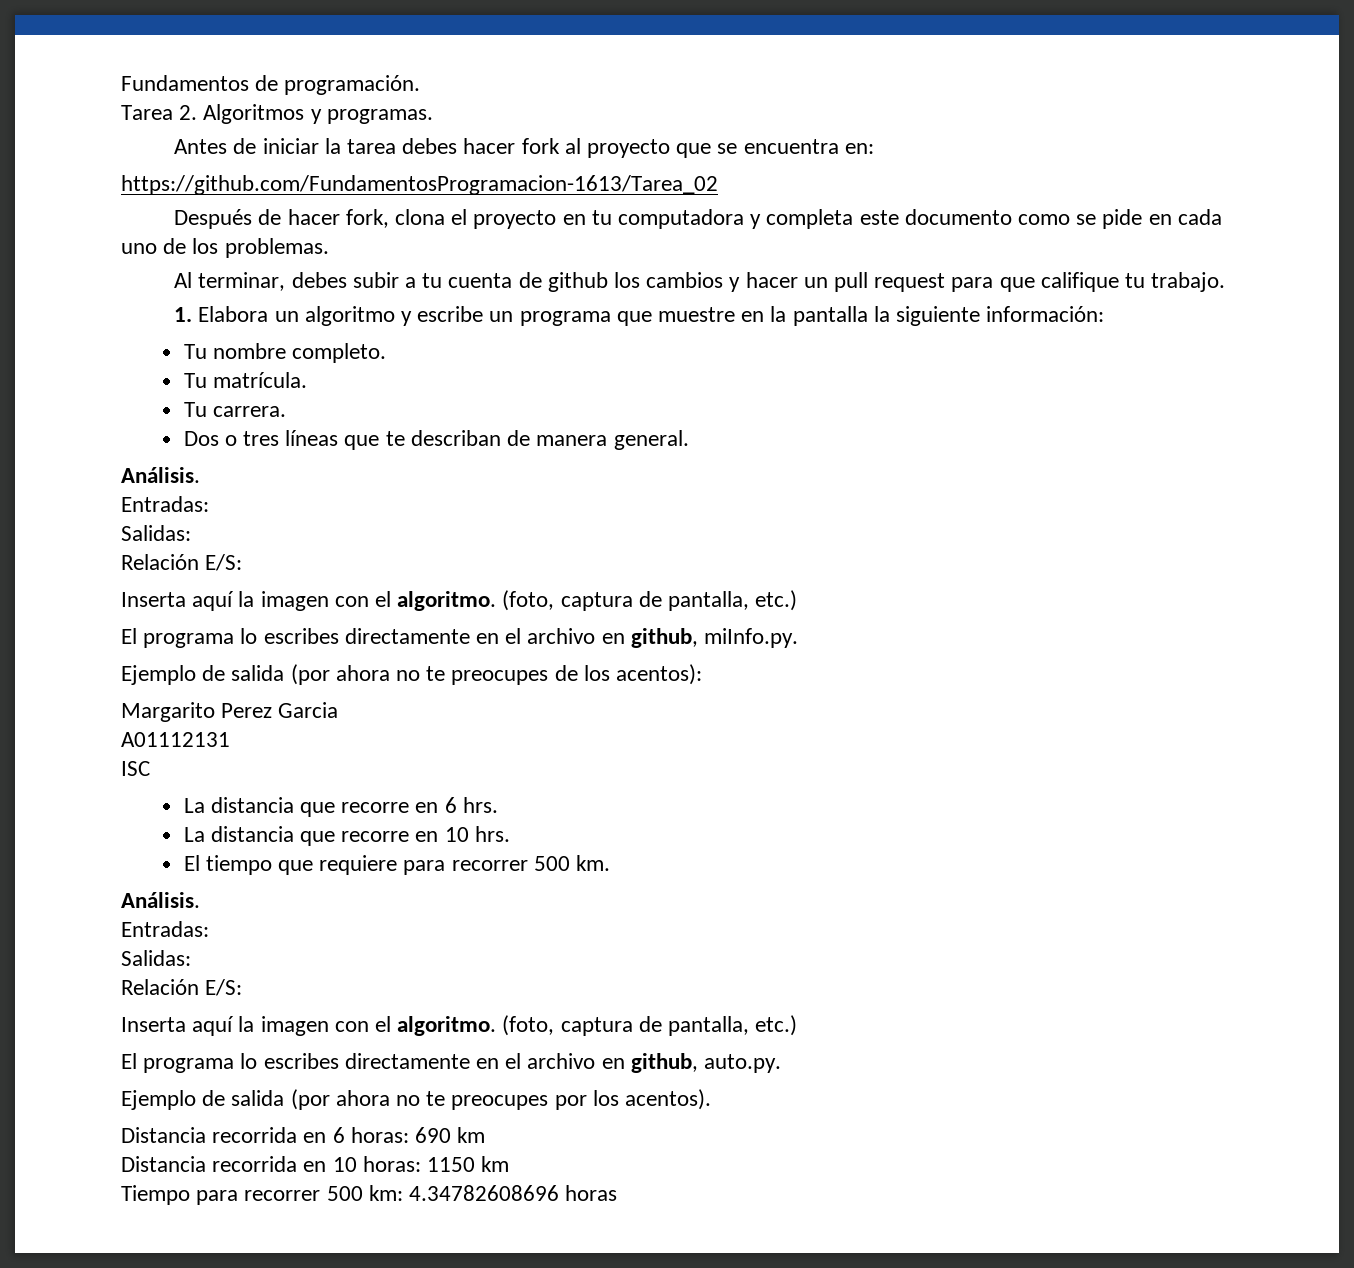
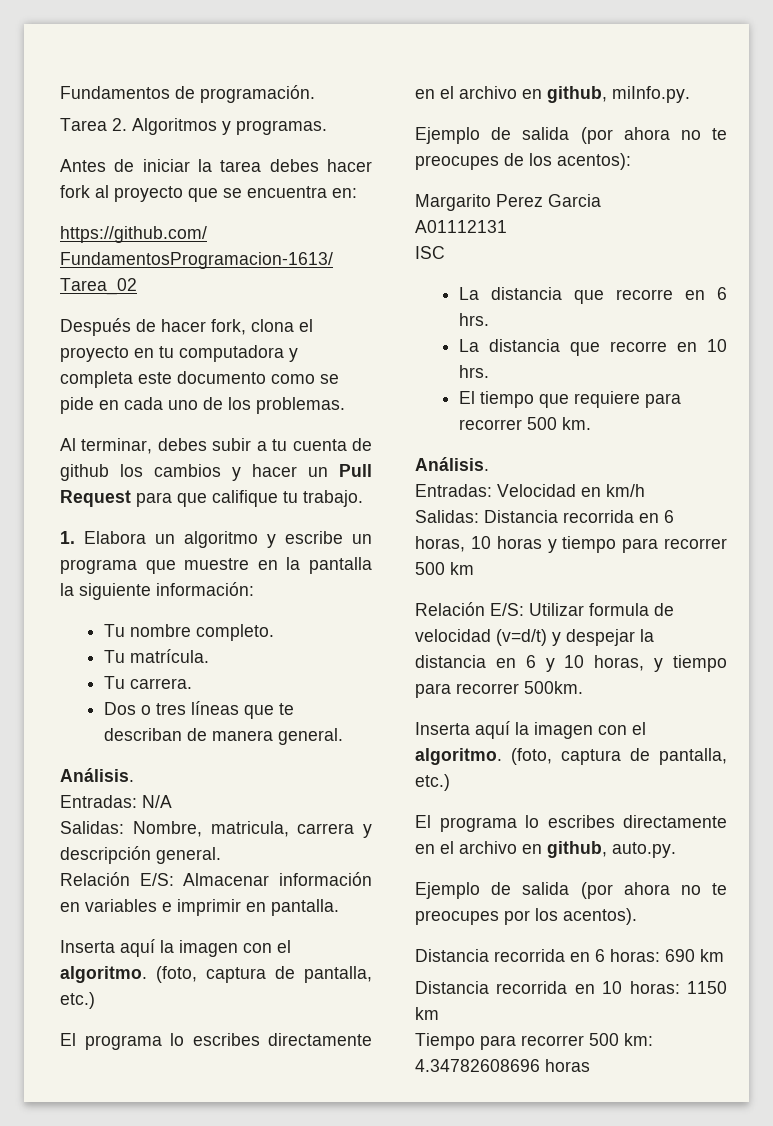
[834,272,946,292] pull request -> [339,464,372,477] [60,490,131,507] Pull Request
[121,525,191,541] [121,554,243,571] // Salidas: // Relación E/S: -> [142,795,172,808] [60,821,372,838] [60,846,221,864] [60,872,372,886] [60,899,339,916] N/A // Salidas: Nombre, matricula, carrera y descripción general. // Relación E/S: Almacenar información en variables e imprimir en pantalla.
[121,950,191,966] [121,979,243,996] // Salidas: // Relación E/S: -> [497,484,645,497] [415,510,674,523] [415,536,727,553] [415,562,474,575] [415,602,674,616] [415,629,654,646] [415,655,727,672] [415,681,583,698] Velocidad en km/h // Salidas: Distancia recorrida en 6 horas, 10 horas y tiempo para recorrer 500 km // Relación E/S: Utilizar formula de velocidad (v=d/t) y despejar la distancia en 6 y 10 horas, y tiempo para recorrer 500km.

